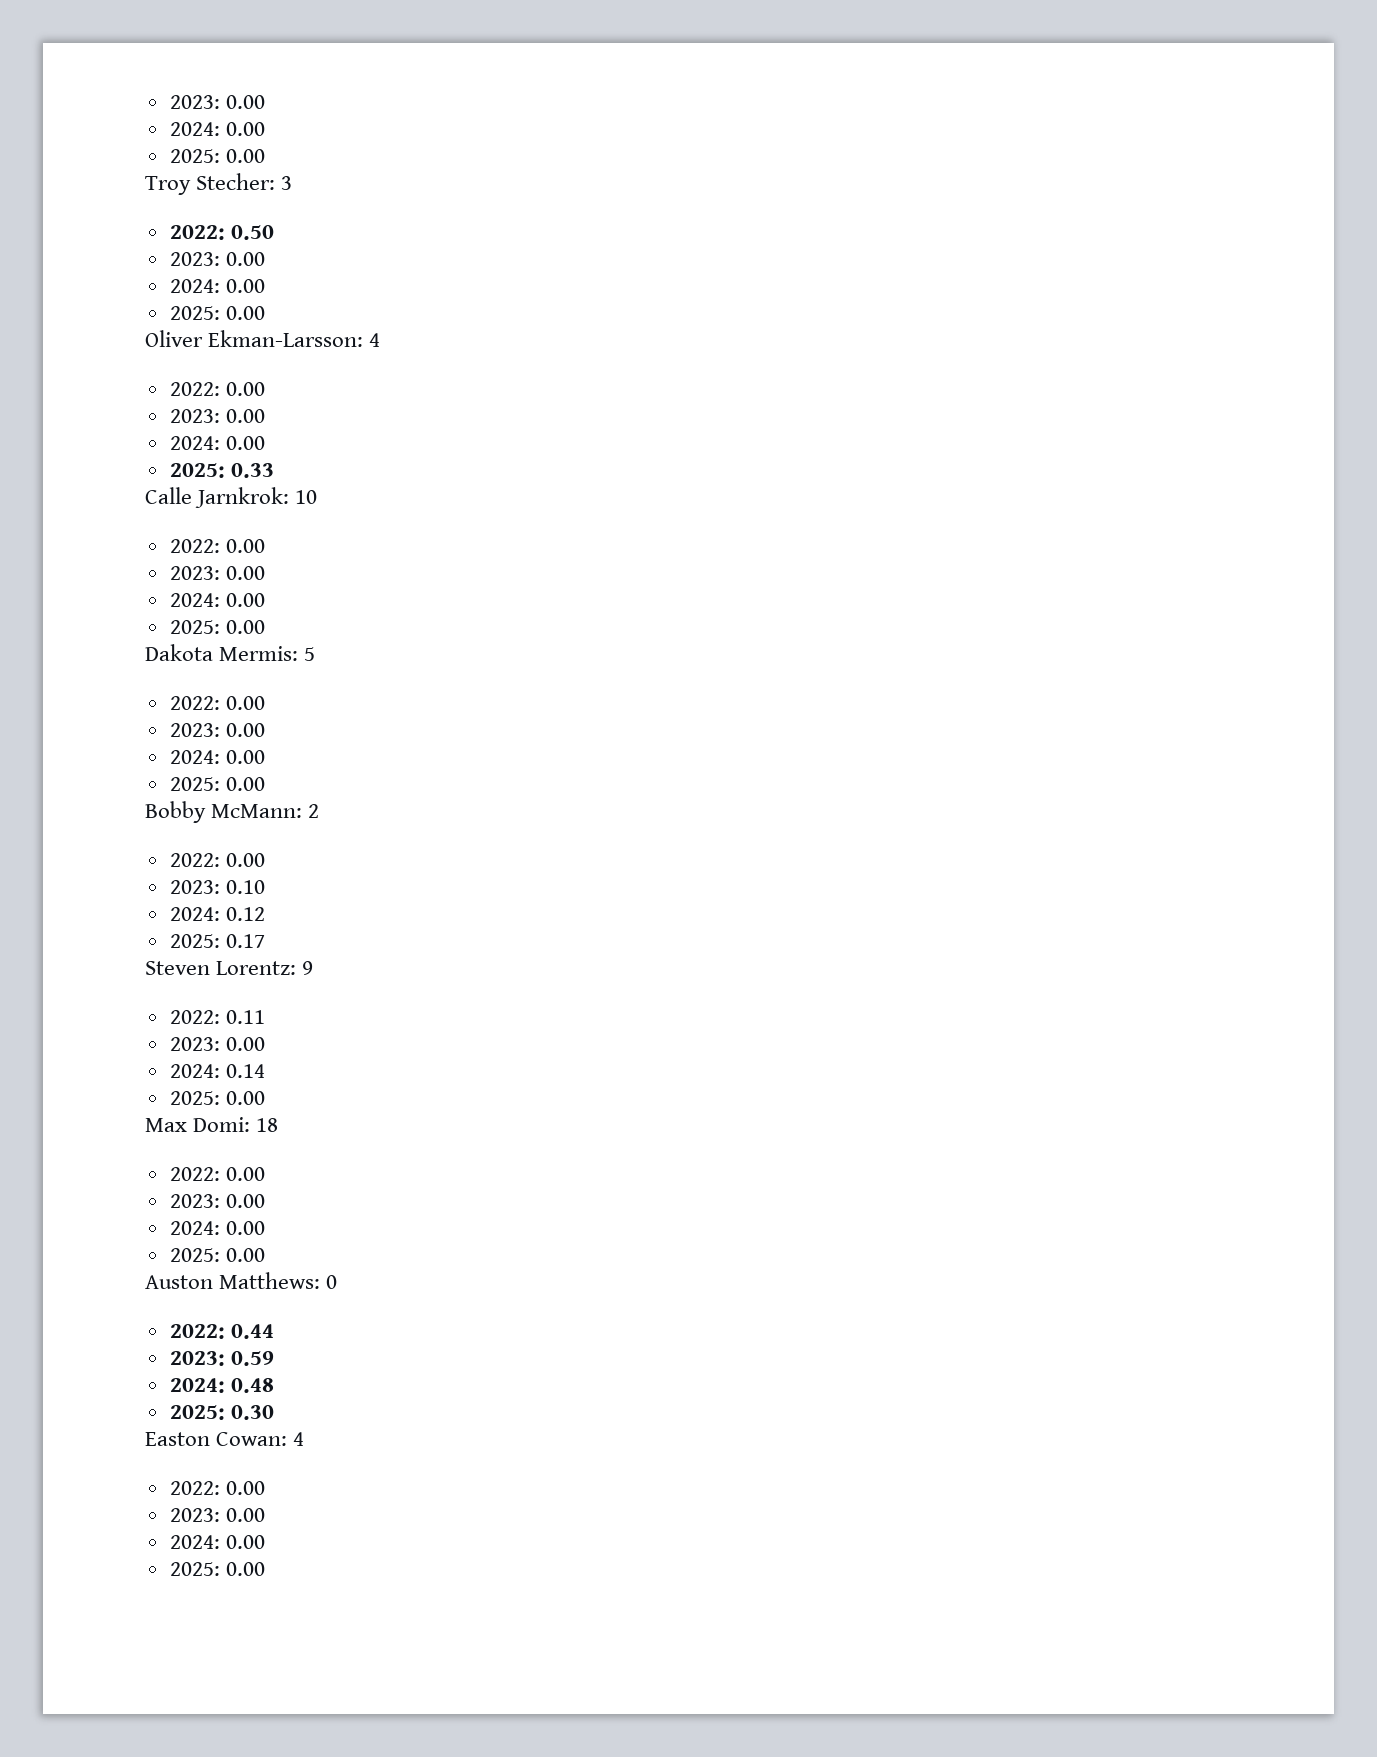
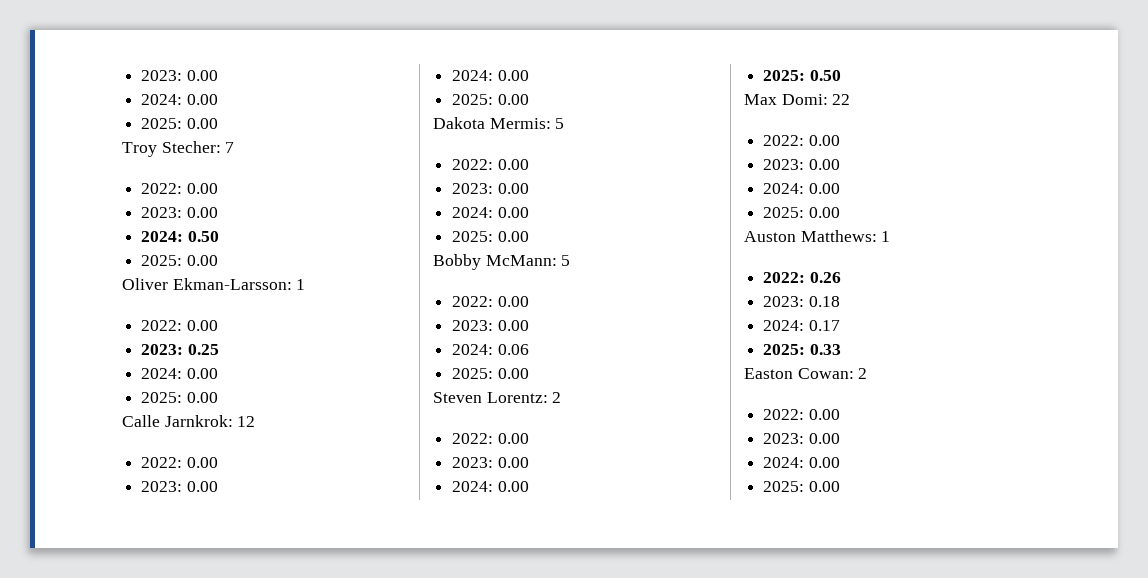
[281,176,293,190] [169,225,274,240] [169,252,265,266] [169,279,265,293] [169,306,265,320] [145,330,381,347] [169,382,265,396] [169,409,265,423] [169,436,265,450] [169,463,274,478] 3 // 2022: 0.50 // 2023: 0.00 // 2024: 0.00 // 2025: 0.00 // Oliver Ekman-Larsson: 4 // 2022: 0.00 // 2023: 0.00 // 2024: 0.00 // 2025: 0.33 -> [225,142,235,153] [141,183,218,194] [141,207,218,218] [141,231,219,242] [141,255,218,266] [122,278,306,290] [141,320,218,331] [141,344,219,355] [141,368,218,379] [141,392,218,403] 7 // 2022: 0.00 // 2023: 0.00 // 2024: 0.50 // 2025: 0.00 // Oliver Ekman-Larsson: 1 // 2022: 0.00 // 2023: 0.25 // 2024: 0.00 // 2025: 0.00
[295,490,318,504] 10 -> [237,416,256,427] 12
[308,804,320,818] [169,853,265,867] [169,880,265,894] [169,907,265,921] [169,934,265,948] [145,961,314,975] [169,1010,265,1024] [169,1037,265,1051] [169,1064,265,1078] [169,1091,265,1105] 2 // 2022: 0.00 // 2023: 0.10 // 2024: 0.12 // 2025: 0.17 // Steven Lorentz: 9 // 2022: 0.11 // 2023: 0.00 // 2024: 0.14 // 2025: 0.00 -> [561,255,571,266] [452,296,529,307] [452,320,529,331] [452,344,529,355] [452,368,529,379] [433,392,562,403] [452,433,529,444] [452,457,529,468] [452,481,529,492] [763,70,841,81] 5 // 2022: 0.00 // 2023: 0.00 // 2024: 0.06 // 2025: 0.00 // Steven Lorentz: 2 // 2022: 0.00 // 2023: 0.00 // 2024: 0.00 // 2025: 0.50
[256,1118,279,1132] 18 -> [832,94,851,105] 22
[326,1275,338,1289] [169,1324,274,1339] [169,1351,274,1366] [169,1378,274,1393] [169,1405,274,1420] 0 // 2022: 0.44 // 2023: 0.59 // 2024: 0.48 // 2025: 0.30 -> [881,231,891,242] [763,272,841,283] [763,296,840,307] [763,320,840,331] [763,344,841,355] 1 // 2022: 0.26 // 2023: 0.18 // 2024: 0.17 // 2025: 0.33
[293,1432,305,1446] 4 -> [858,368,868,379] 2

